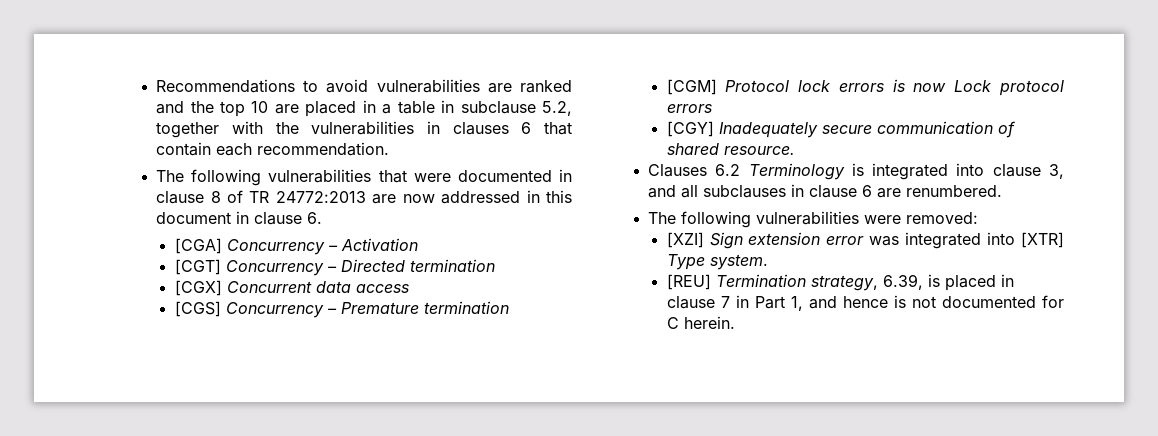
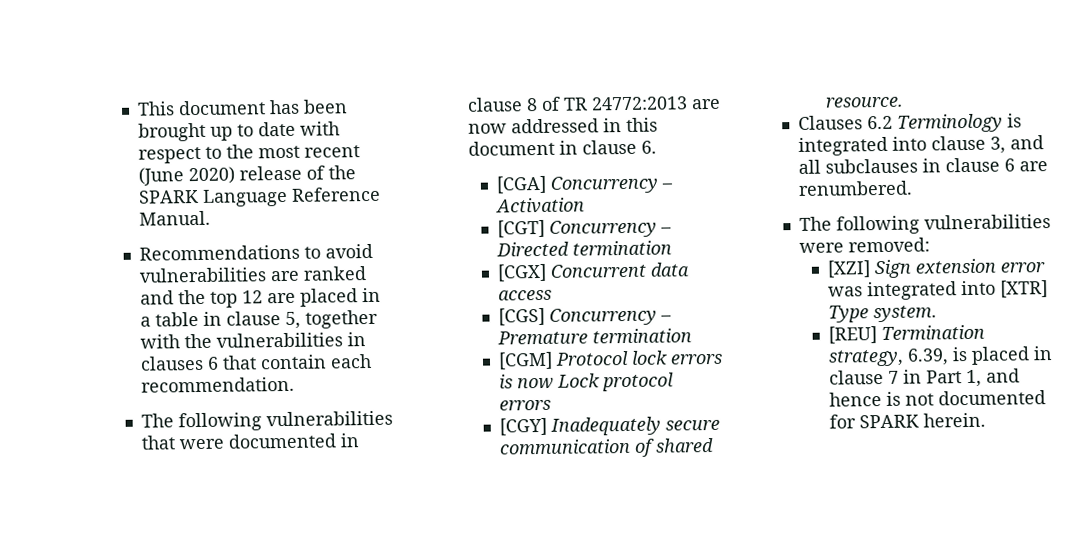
(156, 86) none -> [136,99,348,116] [137,121,340,142] [137,144,360,164] [137,165,356,186] [137,186,381,207] [138,210,211,226] This document has been brought up to date with respect to the most recent (June 2020) release of the SPARK Language Reference Manual. //
[251,101,269,113] 10 -> [241,290,263,304] 12
[460,101,572,116] subclause 5.2, -> [225,311,301,329] clause 5,
[666,317,679,329] C -> [858,414,919,429] SPARK

